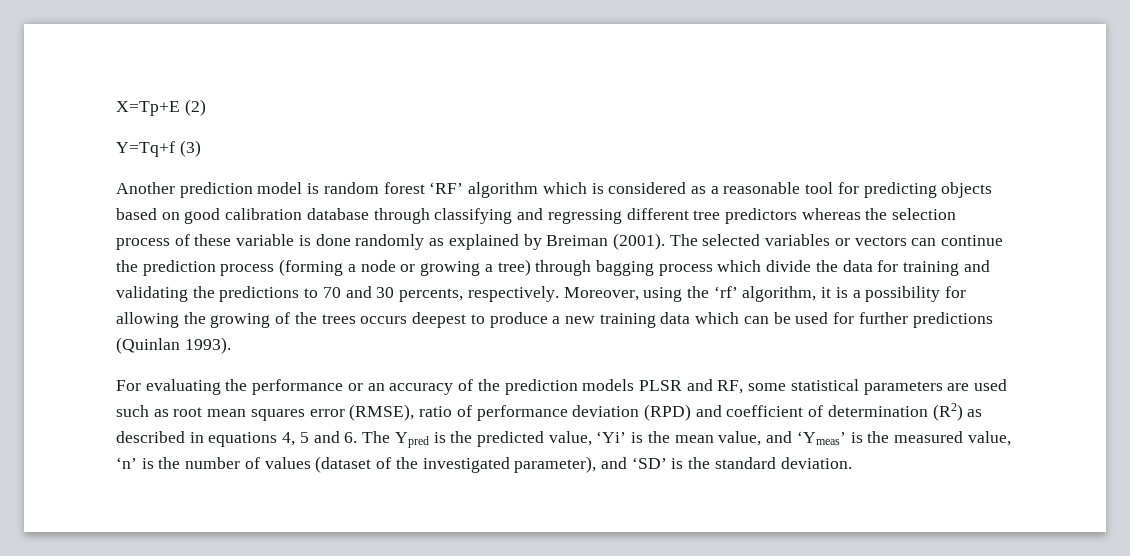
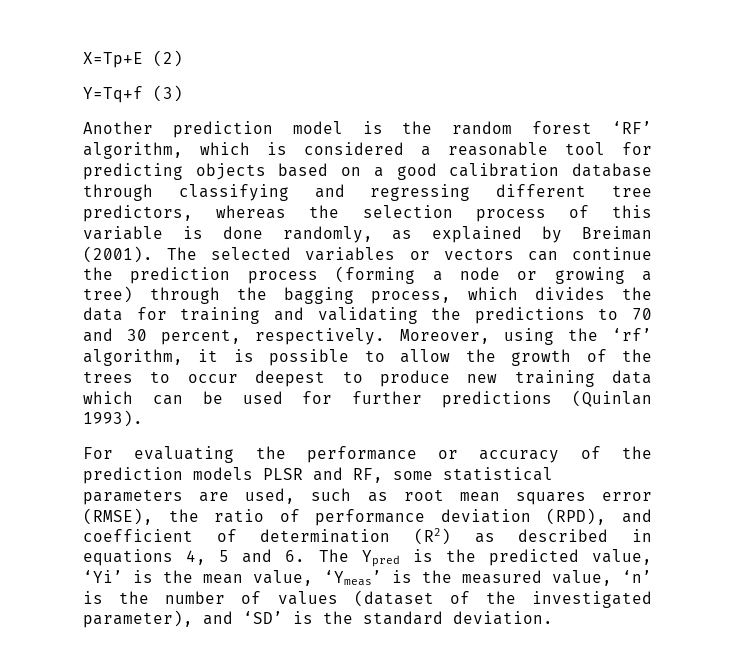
(320, 188) none -> [402,121,433,134] the
[468,182,539,198] algorithm -> [83,142,183,159] algorithm,
[690,186,706,194] as -> (404, 148) none
(180, 216) none -> [373,167,384,177] a
[724,208,797,224] predictors -> [83,205,193,222] predictors,
[194,234,232,246] these -> [612,205,652,218] this
[355,234,425,250] randomly -> [282,226,373,243] randomly,
[595,260,812,276] bagging process which divide -> [237,287,605,304] the bagging process, which divides
[399,288,464,302] percents, -> [161,329,242,345] percent,
[852,286,967,302] [116,312,271,328] a possibility for allowing the growing -> [269,349,572,366] possible to allow the growth
[360,316,408,324] occurs -> [150,371,238,383] to occur
[552,316,561,324] a -> (450, 378) none
[367,383,385,391] an -> (459, 454) none
[974,379,1008,391] used -> [245,488,296,504] used,
(415, 412) none -> [168,509,199,522] the
[643,404,691,421] (RPD) -> [546,508,607,525] (RPD),
[766,431,793,443] and -> (314, 578) none

